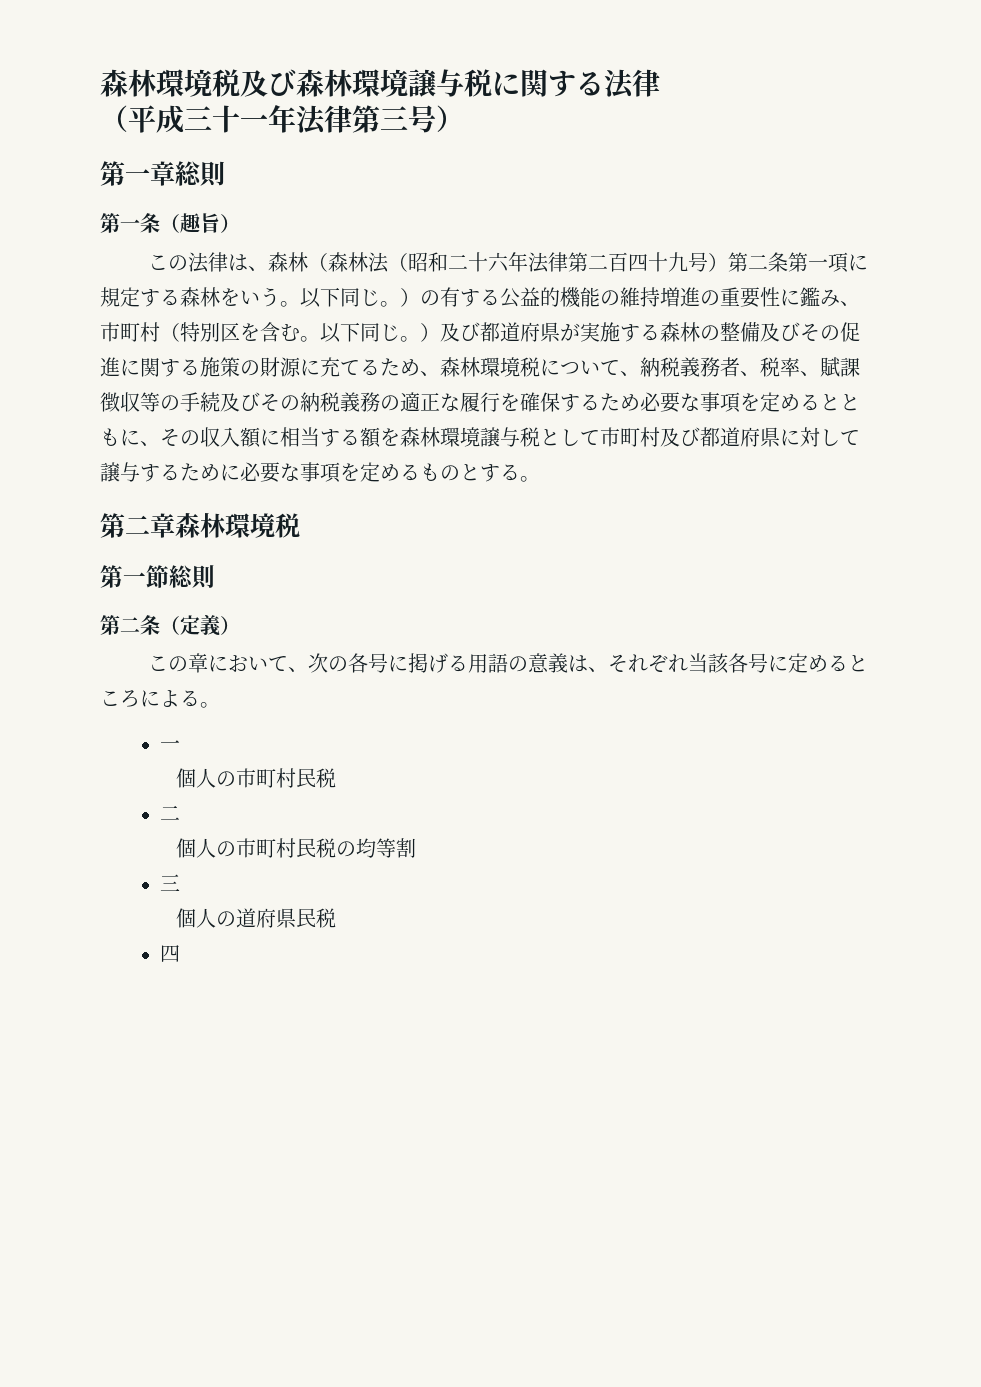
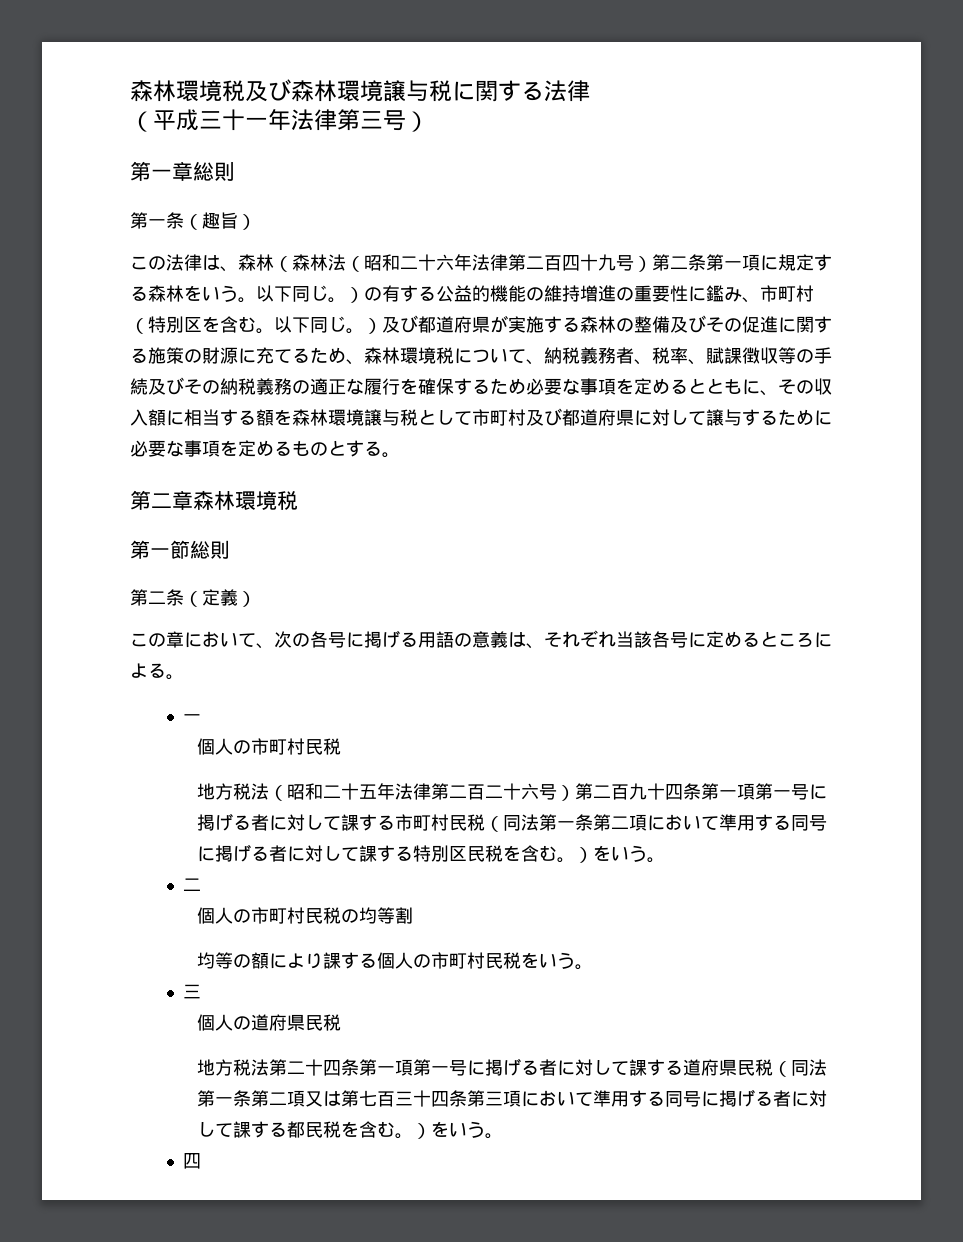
(337, 778) none -> [197,783,828,801] [197,813,828,832] [197,844,666,863] // 地方税法（昭和二十五年法律第二百二十六号）第二百九十四条第一項第一号に掲げる者に対して課する市町村民税（同法第一条第二項において準用する同号に掲げる者に対して課する特別区民税を含む。）をいう。
(417, 848) none -> [197,952,594,970] // 均等の額により課する個人の市町村民税をいう。
(337, 918) none -> [197,1058,828,1077] [197,1089,828,1107] [197,1121,504,1139] // 地方税法第二十四条第一項第一号に掲げる者に対して課する道府県民税（同法第一条第二項又は第七百三十四条第三項において準用する同号に掲げる者に対して課する都民税を含む。）をいう。

